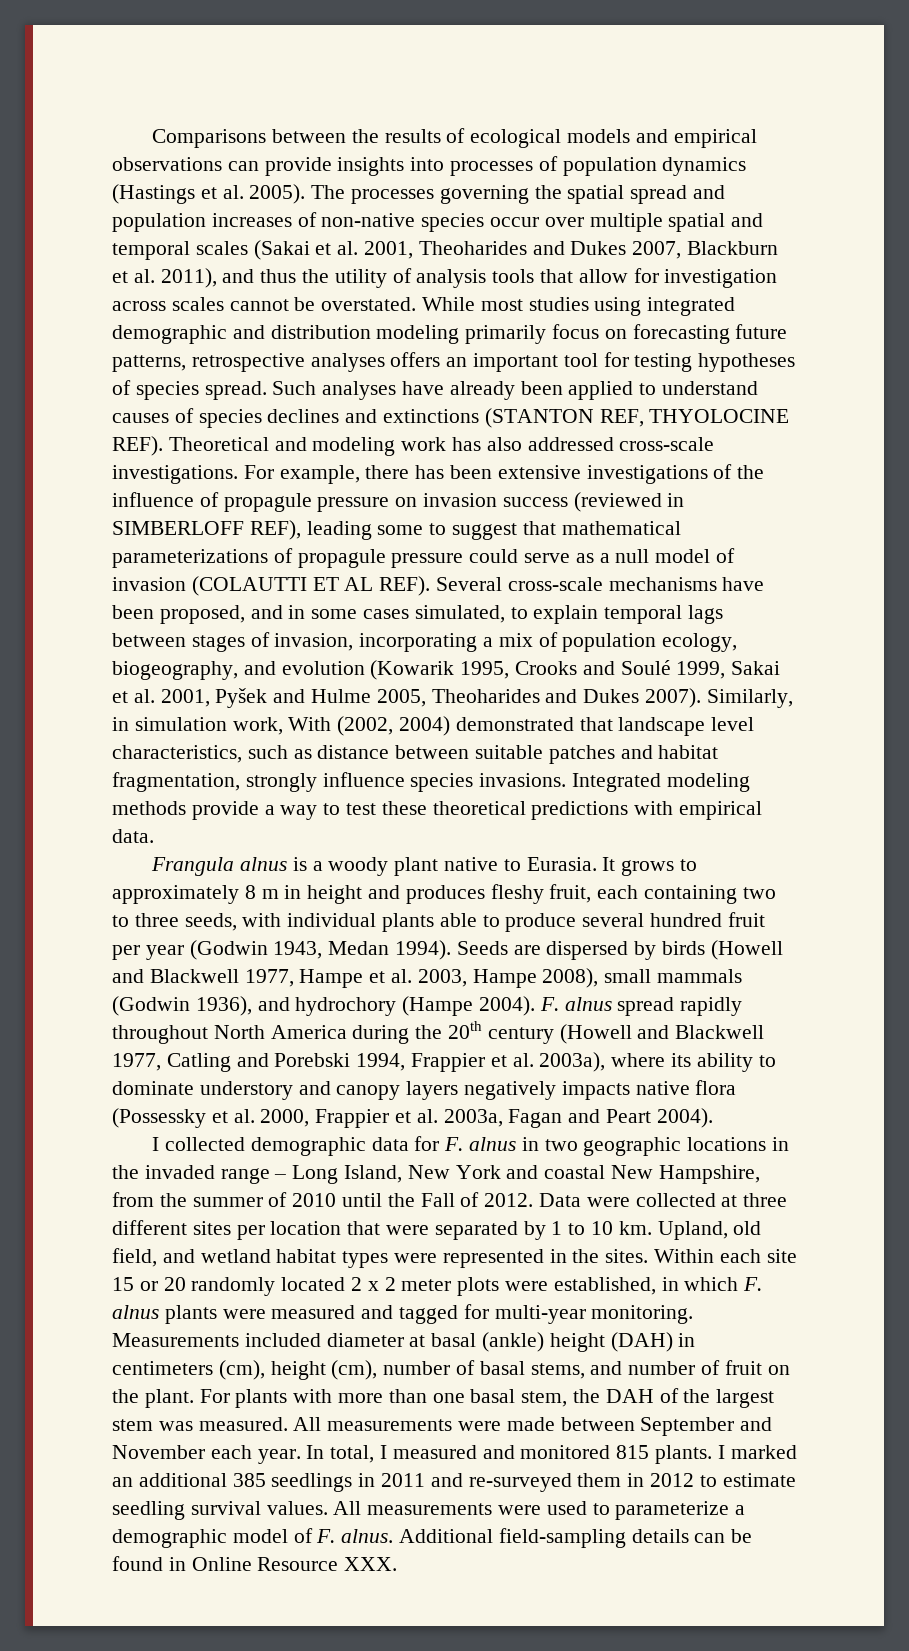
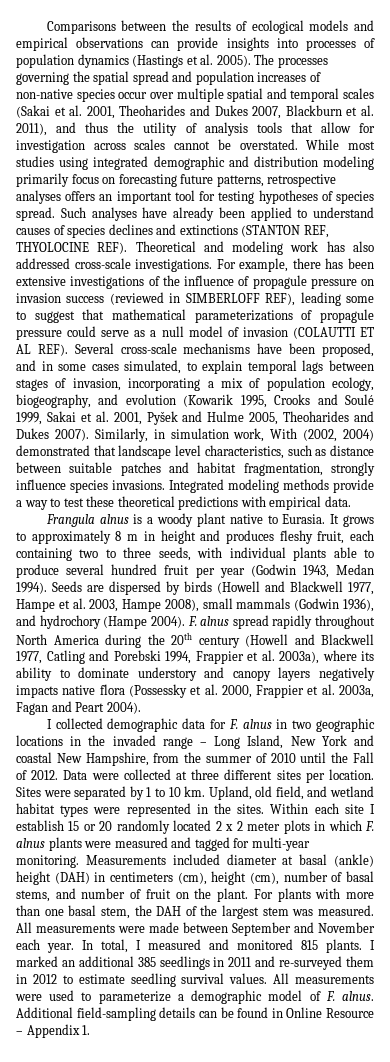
[270,1221,381,1235] location that -> [328,769,374,780] [16,787,41,797] location. Sites
(797, 1256) none -> [369,804,375,814] [16,820,64,831] I establish
[505,1277,656,1295] were established, -> (310, 827) none
[344,1557,398,1571] XXX. -> [16,1024,91,1038] – Appendix 1.

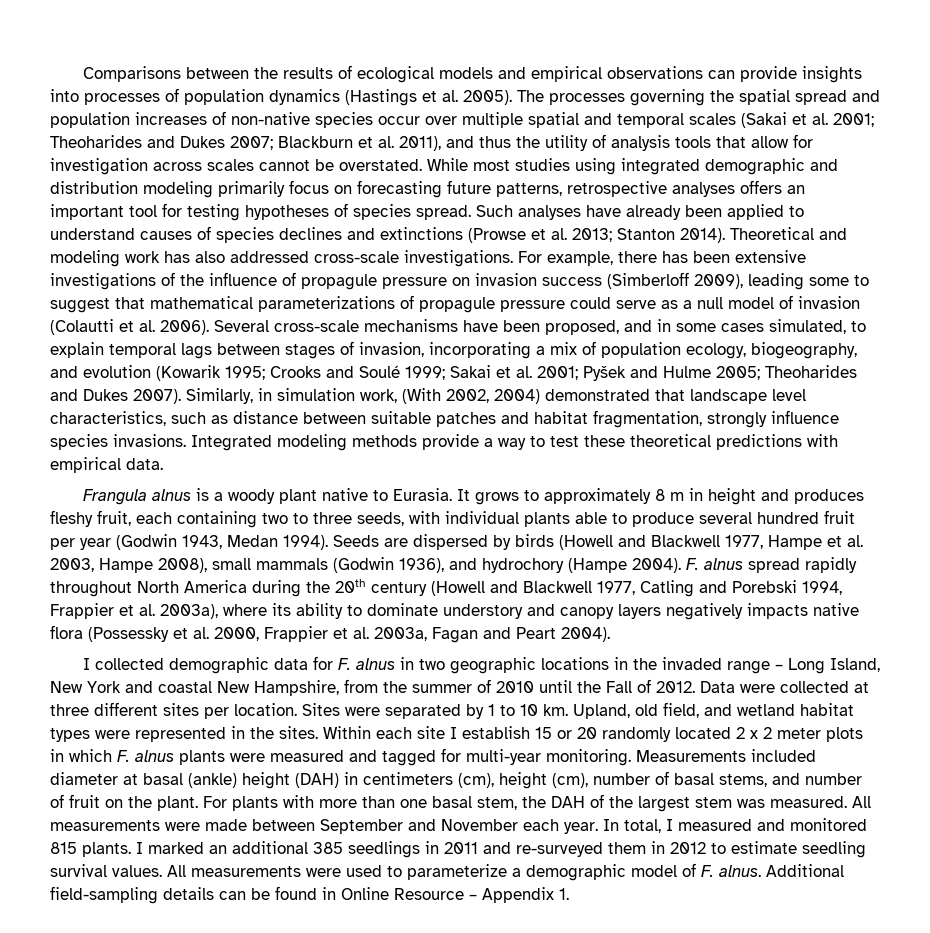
[86,105,282,119] 2001, Theoharides and Dukes 2007, -> [833,113,874,127] [50,135,273,150] 2001; Theoharides and Dukes 2007;
[241,225,329,238] [16,242,128,254] (STANTON REF, THYOLOCINE REF). -> [468,228,725,243] (Prowse et al. 2013; Stanton 2014).
[109,292,296,306] (reviewed in SIMBERLOFF REF), -> [607,272,743,289] (Simberloff 2009),
[292,327,374,339] [16,344,68,356] (COLAUTTI ET AL REF). -> [50,319,209,335] (Colautti et al. 2006).
[240,395,267,408] 1995, -> [225,366,265,380] 1995;
[16,412,42,425] 1999, -> [405,366,445,380] 1999;
[113,412,142,425] 2001, -> [537,366,578,380] 2001;
[249,412,279,425] 2005, -> [716,366,760,380] 2005;
[270,428,338,442] With (2002, -> [402,388,489,404] (With 2002,

